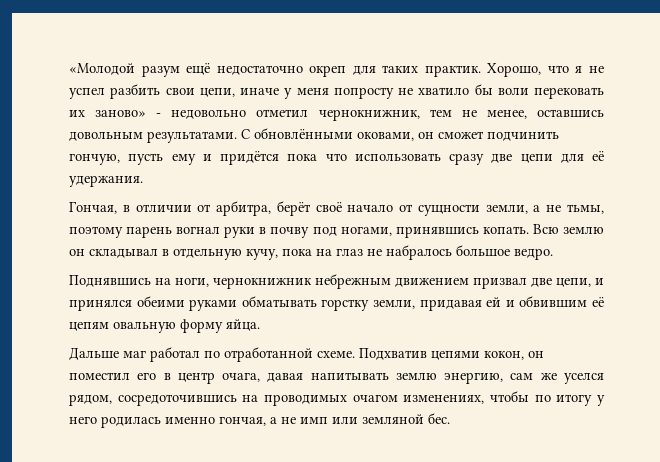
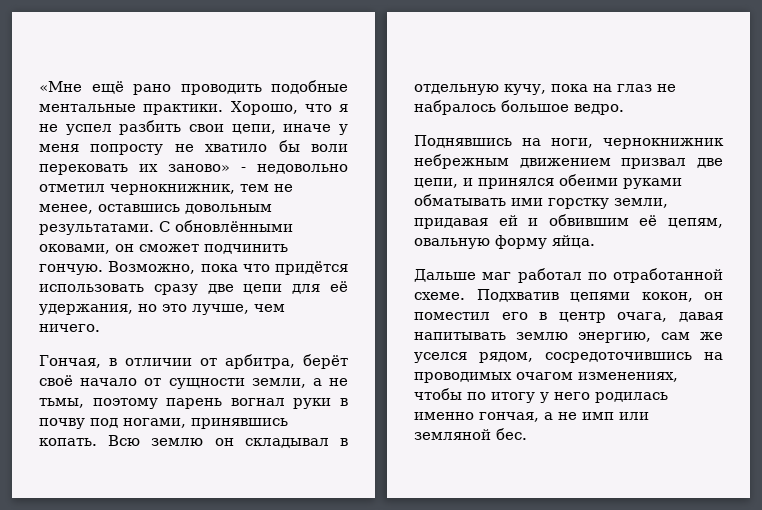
[69,63,481,77] «Молодой разум ещё недостаточно окреп для таких практик. -> [39,80,348,95] [39,104,224,115] «Мне ещё рано проводить подобные ментальные практики.
[69,151,279,165] гончую, пусть ему и придётся -> [39,261,196,275] гончую. Возможно,
(347, 157) none -> [275,261,348,275] придётся
[69,175,143,187] удержания. -> [39,304,285,315] [39,324,100,332] удержания, но это лучше, чем ничего.
(317, 301) none -> [511,198,543,206] ими
[69,322,109,331] цепям -> [668,218,723,228] цепям,

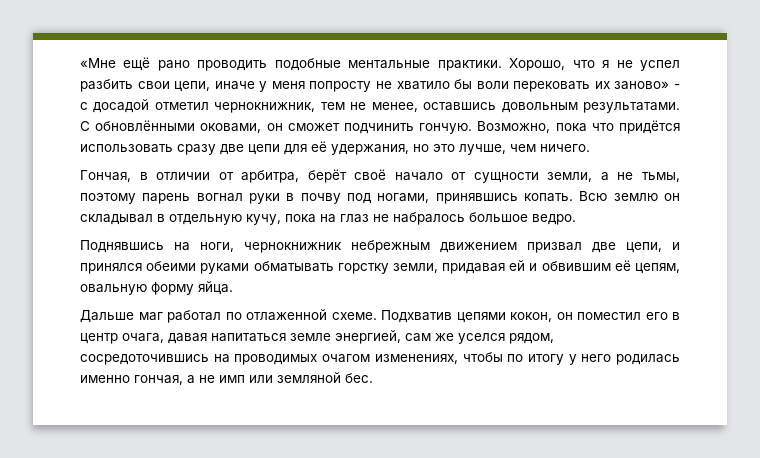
[257,164,348,174] недовольно -> [80,99,150,113] с досадой
[511,198,543,206] ими -> (334, 266) none
[613,268,723,283] отработанной -> [246,309,327,321] отлаженной
[414,332,651,343] напитывать землю энергию, -> [211,330,401,344] напитаться земле энергией,

